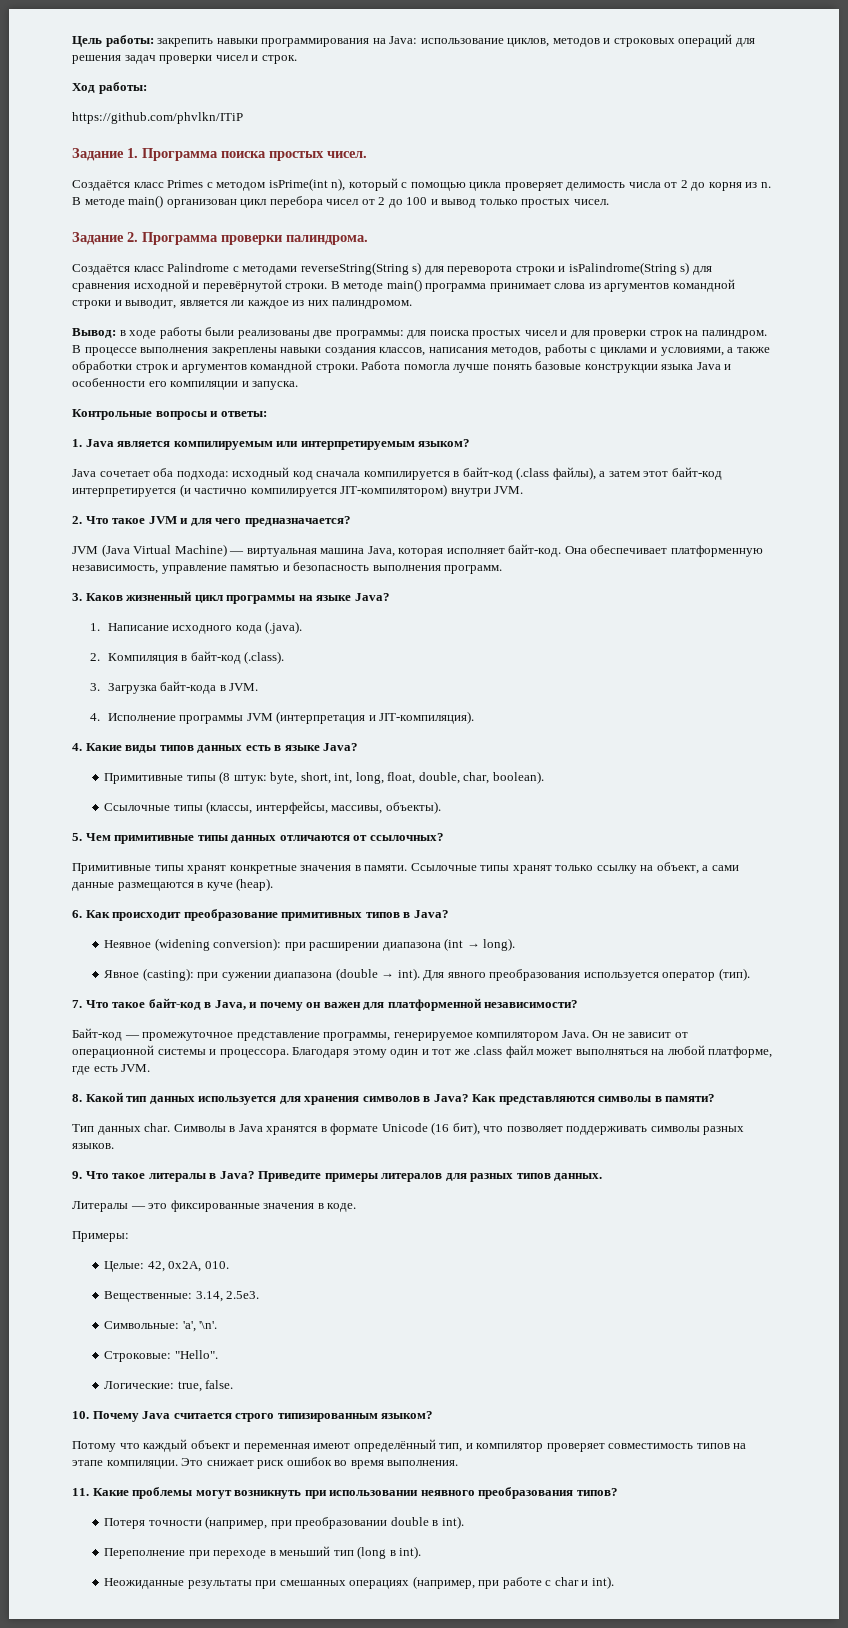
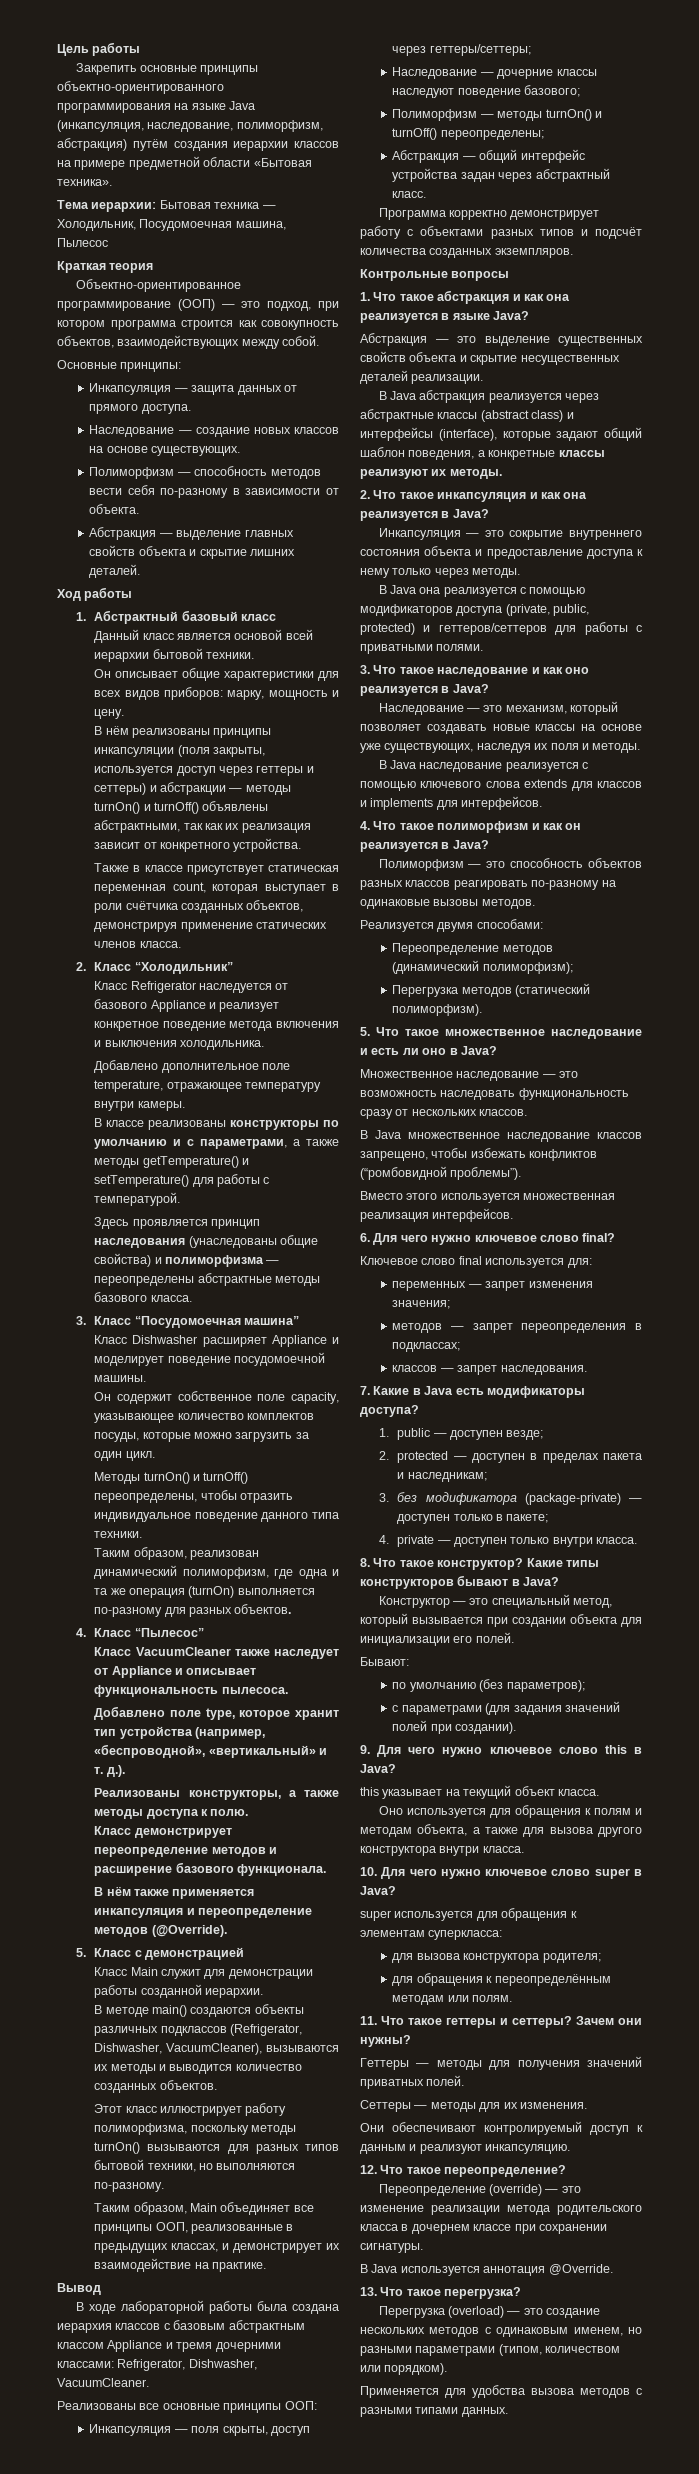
[105,34,755,47] [72,55,297,64] [72,82,147,94] [72,112,243,124] [72,148,367,161] [72,178,771,191] [72,195,609,208] [72,232,368,245] [72,262,712,275] [72,279,735,292] [72,300,413,309] [72,327,767,339] [72,344,770,356] [72,360,732,373] [72,378,299,390] работы: закрепить навыки программирования на Java: использование циклов, методов и строковых операций для решения задач проверки чисел и строк. // Ход работы: // https://github.com/phvlkn/ITiP // Задание 1. Программа поиска простых чисел. // Создаётся класс Primes с методом isPrime(int n), который с помощью цикла проверяет делимость числа от 2 до корня из n. В методе main() организован цикл перебора чисел от 2 до 100 и вывод только простых чисел. // Задание 2. Программа проверки палиндрома. // Создаётся класс Palindrome с методами reverseString(String s) для переворота строки и isPalindrome(String s) для сравнения исходной и перевёрнутой строки. В методе main() программа принимает слова из аргументов командной строки и выводит, является ли каждое из них палиндромом. // Вывод: в ходе работы были реализованы две программы: для поиска простых чисел и для проверки строк на палиндром. В процессе выполнения закреплены навыки создания классов, написания методов, работы с циклами и условиями, а также обработки строк и аргументов командной строки. Работа помогла лучше понять базовые конструкции языка Java и особенности его компиляции и запуска. -> [92,42,141,56] [75,63,259,75] [57,81,224,94] [57,101,256,113] [57,120,323,132] [57,138,339,151] [57,156,312,170] [57,179,112,186] [57,200,276,212] [57,219,286,231] [57,238,108,247] [57,261,154,273] [75,279,241,292] [57,299,340,311] [57,320,339,330] [57,335,320,349] [57,360,182,372] [89,383,297,395] [89,404,191,414] [89,425,339,437] [89,446,241,456] [89,466,321,479] [89,485,339,498] [89,504,140,514] [89,527,294,540] [89,545,295,559] [89,564,141,578] [57,587,133,601] [75,610,277,624] [94,629,313,643] [94,648,255,662] [94,668,339,681] [94,687,339,700] [94,709,125,719] [94,726,272,738] [94,745,266,757] [94,766,314,776] [94,782,291,795] [94,801,269,814] [94,820,311,833] [94,838,302,852] [94,863,339,875] [94,882,339,894] [94,900,304,913] [94,922,328,932] [94,941,181,948] [75,962,233,974] [94,981,289,993] [94,999,280,1012] [94,1021,339,1031] [94,1040,265,1050] [94,1060,291,1073] [94,1080,322,1092] [94,1101,185,1111] [94,1118,339,1130] [94,1139,339,1149] [94,1156,250,1168] [94,1174,270,1187] [94,1192,181,1206] [94,1217,261,1229] [94,1235,319,1248] [94,1253,280,1267] [94,1273,321,1286] [94,1292,192,1302] [75,1316,300,1328] [94,1335,339,1347] [94,1352,326,1366] [94,1375,147,1382] [94,1391,339,1404] [94,1413,315,1423] [94,1432,309,1442] [94,1451,155,1461] [94,1472,249,1484] [94,1490,294,1503] [94,1512,339,1522] [94,1531,143,1538] [94,1547,260,1560] [94,1565,339,1579] [94,1586,315,1598] [94,1604,292,1617] [75,1628,204,1637] [94,1647,339,1659] [94,1666,257,1678] [94,1685,288,1697] [94,1706,339,1720] [94,1726,266,1739] [94,1744,328,1758] [94,1765,125,1777] [94,1788,339,1800] [94,1809,249,1819] [94,1826,232,1838] [94,1847,278,1857] [94,1862,327,1876] [94,1886,255,1899] [94,1908,313,1918] [94,1925,227,1937] [75,1947,245,1960] [94,1967,313,1979] [94,1984,264,1998] [94,2004,304,2017] [94,2024,303,2036] [94,2043,339,2055] [94,2064,302,2074] [94,2080,217,2093] [94,2103,287,2116] [94,2123,297,2135] [94,2142,339,2154] [94,2159,296,2172] [94,2182,165,2192] [94,2202,314,2215] [94,2222,294,2234] [94,2243,340,2253] [94,2258,267,2272] [57,2283,101,2295] [75,2300,339,2314] [57,2320,305,2333] [57,2340,281,2352] [57,2359,257,2371] [57,2378,149,2387] [57,2401,317,2413] [89,2424,310,2436] [392,44,531,56] [392,67,597,79] [392,85,581,98] [392,109,602,121] [392,128,544,140] [392,149,585,163] [392,168,610,182] [392,191,427,198] [378,208,600,220] [360,226,642,239] [360,248,573,258] работы // Закрепить основные принципы объектно-ориентированного программирования на языке Java (инкапсуляция, наследование, полиморфизм, абстракция) путём создания иерархии классов на примере предметной области «Бытовая техника». // Тема иерархии: Бытовая техника — Холодильник, Посудомоечная машина, Пылесос // Краткая теория // Объектно-ориентированное программирование (ООП) — это подход, при котором программа строится как совокупность объектов, взаимодействующих между собой. // Основные принципы: // Инкапсуляция — защита данных от прямого доступа. // Наследование — создание новых классов на основе существующих. // Полиморфизм — способность методов вести себя по-разному в зависимости от объекта. // Абстракция — выделение главных свойств объекта и скрытие лишних деталей. // Ход работы // 1. Абстрактный базовый класс // Данный класс является основой всей иерархии бытовой техники. // Он описывает общие характеристики для всех видов приборов: марку, мощность и цену. // В нём реализованы принципы инкапсуляции (поля закрыты, используется доступ через геттеры и сеттеры) и абстракции — методы turnOn() и turnOff() объявлены абстрактными, так как их реализация зависит от конкретного устройства. // Также в классе присутствует статическая переменная count, которая выступает в роли счётчика созданных объектов, демонстрируя применение статических членов класса. // 2. Класс “Холодильник” // Класс Refrigerator наследуется от базового Appliance и реализует конкретное поведение метода включения и выключения холодильника. // Добавлено дополнительное поле temperature, отражающее температуру внутри камеры. // В классе реализованы конструкторы по умолчанию и с параметрами, а также методы getTemperature() и setTemperature() для работы с температурой. // Здесь проявляется принцип наследования (унаследованы общие свойства) и полиморфизма — переопределены абстрактные методы базового класса. // 3. Класс “Посудомоечная машина” // Класс Dishwasher расширяет Appliance и моделирует поведение посудомоечной машины. // Он содержит собственное поле capacity, указывающее количество комплектов посуды, которые можно загрузить за один цикл. // Методы turnOn() и turnOff() переопределены, чтобы отразить индивидуальное поведение данного типа техники. // Таким образом, реализован динамический полиморфизм, где одна и та же операция (turnOn) выполняется по-разному для разных объектов. // 4. Класс “Пылесос” // Класс VacuumCleaner также наследует от Appliance и описывает функциональность пылесоса. // Добавлено поле type, которое хранит тип устройства (например, «беспроводной», «вертикальный» и т. д.). // Реализованы конструкторы, а также методы доступа к полю. // Класс демонстрирует переопределение методов и расширение базового функционала. // В нём также применяется инкапсуляция и переопределение методов (@Override). // 5. Класс с демонстрацией // Класс Main служит для демонстрации работы созданной иерархии. // В методе main() создаются объекты различных подклассов (Refrigerator, Dishwasher, VacuumCleaner), вызываются их методы и выводится количество созданных объектов. // Этот класс иллюстрирует работу полиморфизма, поскольку методы turnOn() вызываются для разных типов бытовой техники, но выполняются по-разному. // Таким образом, Main объединяет все принципы ООП, реализованные в предыдущих классах, и демонстрирует их взаимодействие на практике. // Вывод // В ходе лабораторной работы была создана иерархия классов с базовым абстрактным классом Appliance и тремя дочерними классами: Refrigerator, Dishwasher, VacuumCleaner. // Реализованы все основные принципы ООП: // Инкапсуляция — поля скрыты, доступ через геттеры/сеттеры; // Наследование — дочерние классы наследуют поведение базового; // Полиморфизм — методы turnOn() и turnOff() переопределены; // Абстракция — общий интерфейс устройства задан через абстрактный класс. // Программа корректно демонстрирует работу с объектами разных типов и подсчёт количества созданных экземпляров.
[210,411,267,417] [72,439,471,450] [72,467,722,480] [72,484,524,497] [72,516,351,527] [72,544,763,557] [72,562,503,574] [72,591,390,604] [89,621,303,634] [89,651,285,664] [89,681,259,694] [89,711,475,724] [72,743,359,753] [104,771,544,784] [104,801,441,814] [72,833,444,844] [72,862,739,874] [72,878,274,891] [72,909,449,921] [104,938,516,951] [104,968,750,981] [72,998,579,1011] [72,1028,688,1041] [72,1045,773,1058] [72,1064,151,1075] [72,1092,716,1105] [72,1122,745,1135] [72,1143,114,1149] [72,1171,603,1182] [72,1200,357,1212] [72,1231,129,1242] [104,1261,229,1272] [104,1291,260,1302] [104,1321,218,1332] [104,1350,218,1362] [104,1380,234,1392] [72,1411,434,1422] [72,1439,747,1452] [72,1457,459,1469] [72,1487,618,1499] [104,1516,464,1529] [104,1546,422,1559] [104,1576,614,1589] и ответы: // 1. Java является компилируемым или интерпретируемым языком? // Java сочетает оба подхода: исходный код сначала компилируется в байт-код (.class файлы), а затем этот байт-код интерпретируется (и частично компилируется JIT-компилятором) внутри JVM. // 2. Что такое JVM и для чего предназначается? // JVM (Java Virtual Machine) — виртуальная машина Java, которая исполняет байт-код. Она обеспечивает платформенную независимость, управление памятью и безопасность выполнения программ. // 3. Каков жизненный цикл программы на языке Java? // 1. Написание исходного кода (.java). // 2. Компиляция в байт-код (.class). // 3. Загрузка байт-кода в JVM. // 4. Исполнение программы JVM (интерпретация и JIT-компиляция). // 4. Какие виды типов данных есть в языке Java? // Примитивные типы (8 штук: byte, short, int, long, float, double, char, boolean). // Ссылочные типы (классы, интерфейсы, массивы, объекты). // 5. Чем примитивные типы данных отличаются от ссылочных? // Примитивные типы хранят конкретные значения в памяти. Ссылочные типы хранят только ссылку на объект, а сами данные размещаются в куче (heap). // 6. Как происходит преобразование примитивных типов в Java? // Неявное (widening conversion): при расширении диапазона (int → long). // Явное (casting): при сужении диапазона (double → int). Для явного преобразования используется оператор (тип). // 7. Что такое байт-код в Java, и почему он важен для платформенной независимости? // Байт-код — промежуточное представление программы, генерируемое компилятором Java. Он не зависит от операционной системы и процессора. Благодаря этому один и тот же .class файл может выполняться на любой платформе, где есть JVM. // 8. Какой тип данных используется для хранения символов в Java? Как представляются символы в памяти? // Тип данных char. Символы в Java хранятся в формате Unicode (16 бит), что позволяет поддерживать символы разных языков. // 9. Что такое литералы в Java? Приведите примеры литералов для разных типов данных. // Литералы — это фиксированные значения в коде. // Примеры: // Целые: 42, 0x2A, 010. // Вещественные: 3.14, 2.5e3. // Символьные: 'a', '\n'. // Строковые: "Hello". // Логические: true, false. // 10. Почему Java считается строго типизированным языком? // Потому что каждый объект и переменная имеют определённый тип, и компилятор проверяет совместимость типов на этапе компиляции. Это снижает риск ошибок во время выполнения. // 11. Какие проблемы могут возникнуть при использовании неявного преобразования типов? // Потеря точности (например, при преобразовании double в int). // Переполнение при переходе в меньший тип (long в int). // Неожиданные результаты при смешанных операциях (например, при работе с char и int). -> [360,290,571,304] [360,311,530,323] [360,333,643,346] [360,351,620,365] [360,370,484,384] [378,390,600,403] [360,409,574,422] [360,427,642,441] [360,447,605,460] [360,469,502,479] [360,490,588,502] [360,509,489,521] [378,528,642,540] [360,546,643,559] [360,568,521,578] [378,585,586,597] [360,604,590,616] [360,622,642,635] [360,644,484,654] [360,665,590,677] [360,684,489,696] [378,701,619,715] [360,724,642,734] [360,743,641,753] [378,760,589,772] [360,779,642,791] [360,796,543,810] [360,821,582,833] [360,840,489,852] [378,858,642,871] [360,880,616,890] [360,899,535,909] [360,919,543,932] [392,943,553,955] [392,960,573,974] [392,983,591,997] [392,1004,483,1016] [360,1027,642,1039] [360,1046,497,1055] [360,1069,579,1081] [360,1088,629,1100] [360,1109,528,1119] [360,1130,642,1142] [360,1148,598,1161] [360,1166,522,1180] [360,1191,616,1203] [360,1208,514,1222] [360,1233,616,1245] [360,1256,592,1268] [392,1281,593,1291] [392,1300,451,1309] [392,1323,642,1333] [392,1342,461,1352] [392,1365,587,1375] [360,1386,585,1398] [360,1405,419,1417] [378,1428,544,1440] [378,1451,642,1463] [397,1472,487,1482] [378,1492,642,1505] [397,1514,549,1524] [378,1535,638,1547] [360,1558,599,1570] [360,1575,560,1589] [378,1594,613,1608] [360,1613,642,1627] [360,1632,514,1646] [360,1657,409,1666] [392,1679,585,1692] [392,1701,620,1715] [392,1720,517,1734] [360,1745,642,1757] [360,1764,396,1773] [360,1785,599,1799] [378,1805,642,1818] [360,1824,642,1837] [360,1846,524,1856] [360,1867,642,1879] [360,1886,396,1895] [360,1908,577,1921] [360,1930,503,1940] [392,1953,601,1963] [392,1973,611,1986] [392,1995,513,2005] [360,2016,642,2028] [360,2035,411,2047] [360,2056,642,2070] [360,2075,465,2089] [360,2100,587,2112] [360,2121,643,2135] [360,2144,571,2154] [360,2165,567,2177] [378,2184,581,2196] [360,2205,642,2215] [360,2224,607,2234] [360,2243,423,2253] [360,2264,613,2276] [360,2287,522,2299] [378,2306,601,2318] [360,2327,642,2337] [360,2344,621,2356] [360,2363,448,2375] [360,2385,642,2398] [360,2407,508,2417] // 1. Что такое абстракция и как она реализуется в языке Java? // Абстракция — это выделение существенных свойств объекта и скрытие несущественных деталей реализации. // В Java абстракция реализуется через абстрактные классы (abstract class) и интерфейсы (interface), которые задают общий шаблон поведения, а конкретные классы реализуют их методы. // 2. Что такое инкапсуляция и как она реализуется в Java? // Инкапсуляция — это сокрытие внутреннего состояния объекта и предоставление доступа к нему только через методы. // В Java она реализуется с помощью модификаторов доступа (private, public, protected) и геттеров/сеттеров для работы с приватными полями. // 3. Что такое наследование и как оно реализуется в Java? // Наследование — это механизм, который позволяет создавать новые классы на основе уже существующих, наследуя их поля и методы. // В Java наследование реализуется с помощью ключевого слова extends для классов и implements для интерфейсов. // 4. Что такое полиморфизм и как он реализуется в Java? // Полиморфизм — это способность объектов разных классов реагировать по-разному на одинаковые вызовы методов. // Реализуется двумя способами: // Переопределение методов (динамический полиморфизм); // Перегрузка методов (статический полиморфизм). // 5. Что такое множественное наследование и есть ли оно в Java? // Множественное наследование — это возможность наследовать функциональность сразу от нескольких классов. // В Java множественное наследование классов запрещено, чтобы избежать конфликтов (“ромбовидной проблемы”). // Вместо этого используется множественная реализация интерфейсов. // 6. Для чего нужно ключевое слово final? // Ключевое слово final используется для: // переменных — запрет изменения значения; // методов — запрет переопределения в подклассах; // классов — запрет наследования. // 7. Какие в Java есть модификаторы доступа? // 1. public — доступен везде; // 2. protected — доступен в пределах пакета и наследникам; // 3. без модификатора (package-private) — доступен только в пакете; // 4. private — доступен только внутри класса. // 8. Что такое конструктор? Какие типы конструкторов бывают в Java? // Конструктор — это специальный метод, который вызывается при создании объекта для инициализации его полей. // Бывают: // по умолчанию (без параметров); // с параметрами (для задания значений полей при создании). // 9. Для чего нужно ключевое слово this в Java? // this указывает на текущий объект класса. // Оно используется для обращения к полям и методам объекта, а также для вызова другого конструктора внутри класса. // 10. Для чего нужно ключевое слово super в Java? // super используется для обращения к элементам суперкласса: // для вызова конструктора родителя; // для обращения к переопределённым методам или полям. // 11. Что такое геттеры и сеттеры? Зачем они нужны? // Геттеры — методы для получения значений приватных полей. // Сеттеры — методы для их изменения. // Они обеспечивают контролируемый доступ к данным и реализуют инкапсуляцию. // 12. Что такое переопределение? // Переопределение (override) — это изменение реализации метода родительского класса в дочернем классе при сохранении сигнатуры. // В Java используется аннотация @Override. // 13. Что такое перегрузка? // Перегрузка (overload) — это создание нескольких методов с одинаковым именем, но разными параметрами (типом, количеством или порядком). // Применяется для удобства вызова методов с разными типами данных.

